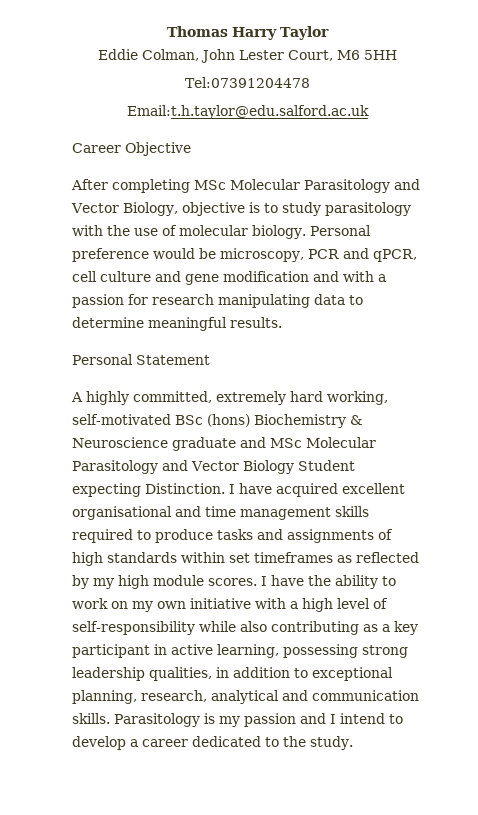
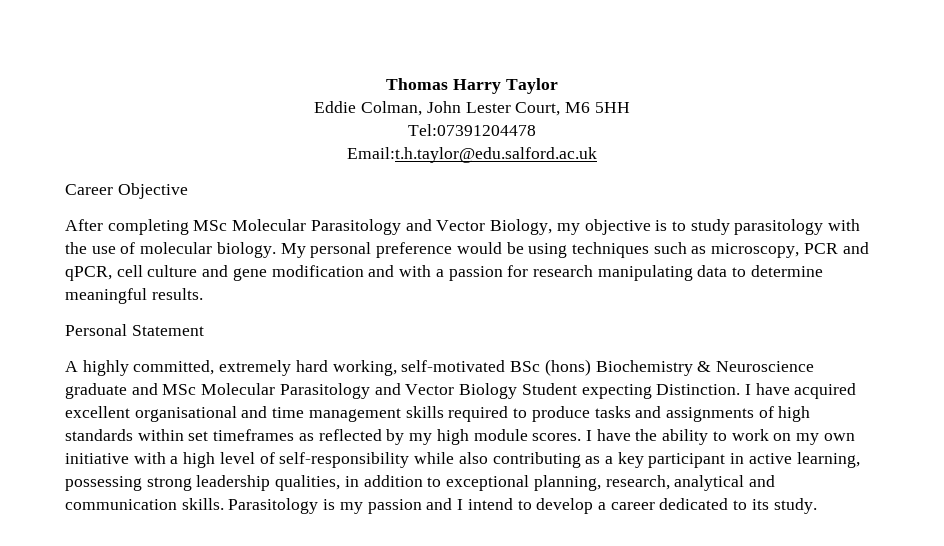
(178, 209) none -> [556,223,580,235] my
[309,225,371,236] Personal -> [280,242,372,258] My personal
(216, 253) none -> [528,242,707,258] using techniques such as
[283,736,306,747] the -> [751,499,769,510] its

